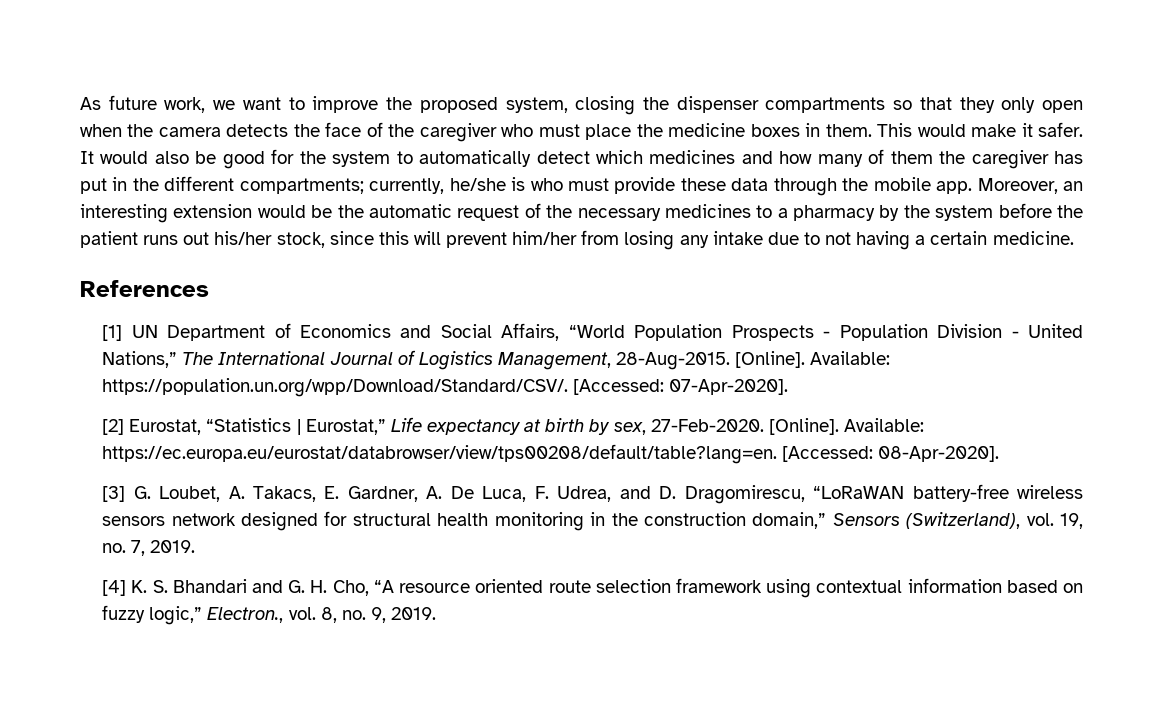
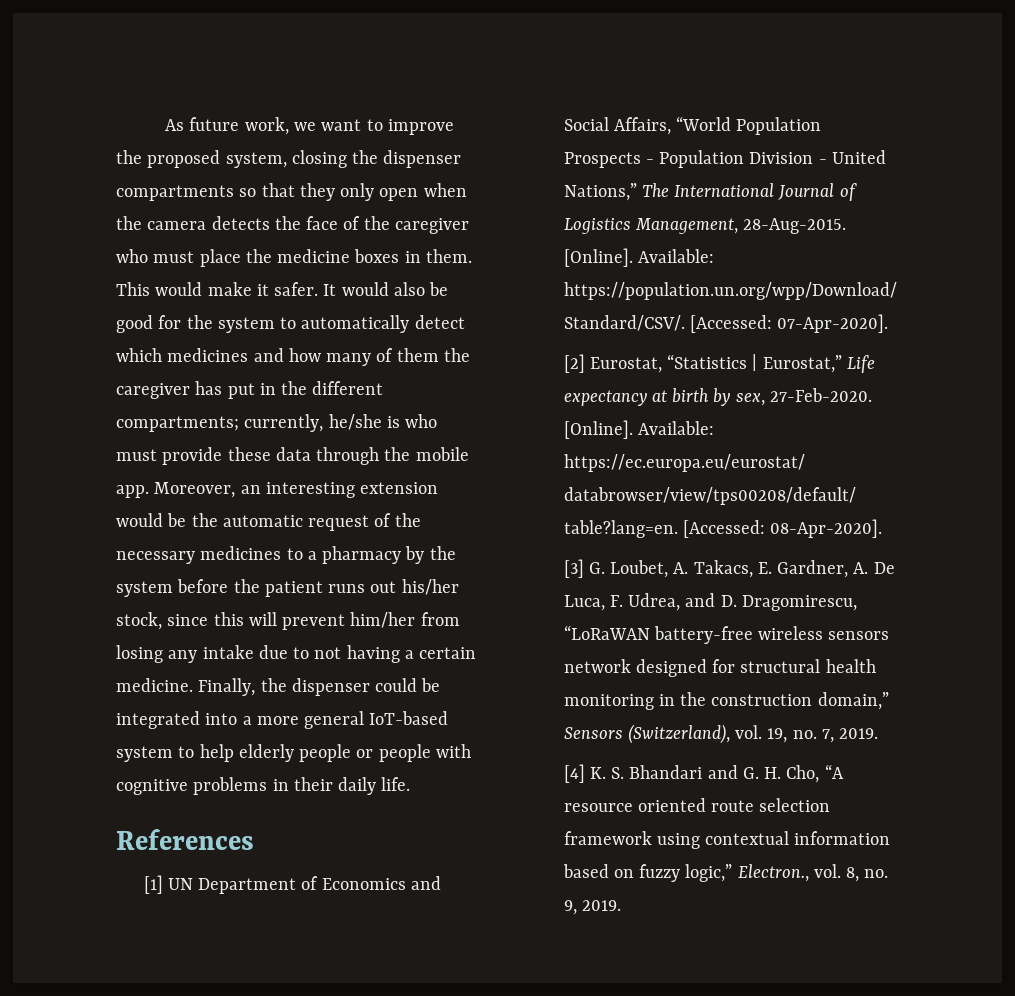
(1074, 238) none -> [198,678,441,696] [116,711,449,729] [116,744,471,762] [116,777,411,795] Finally, the dispenser could be integrated into a more general IoT-based system to help elderly people or people with cognitive problems in their daily life.

